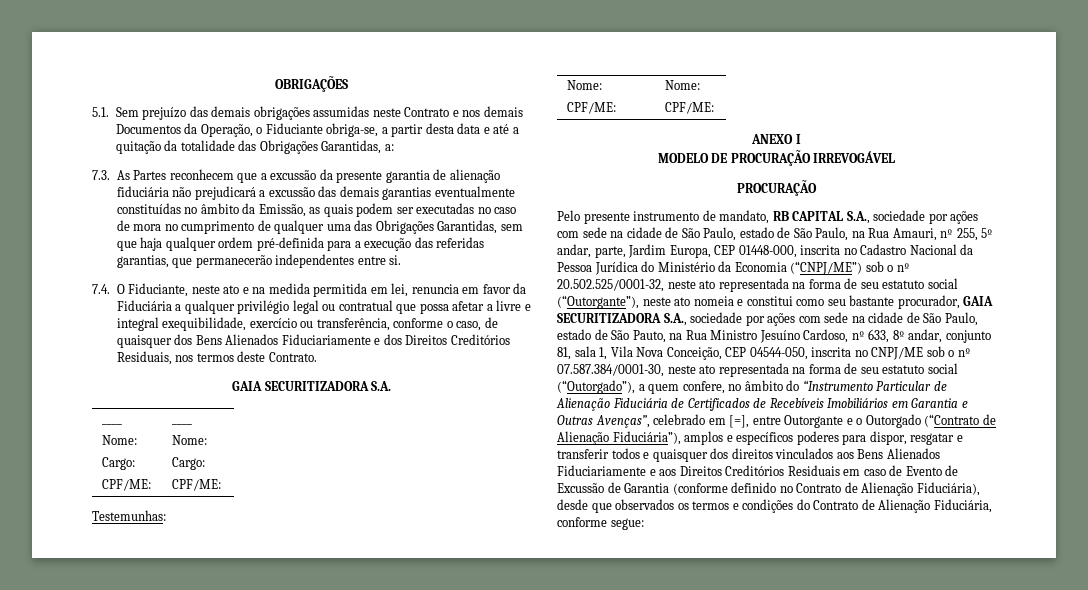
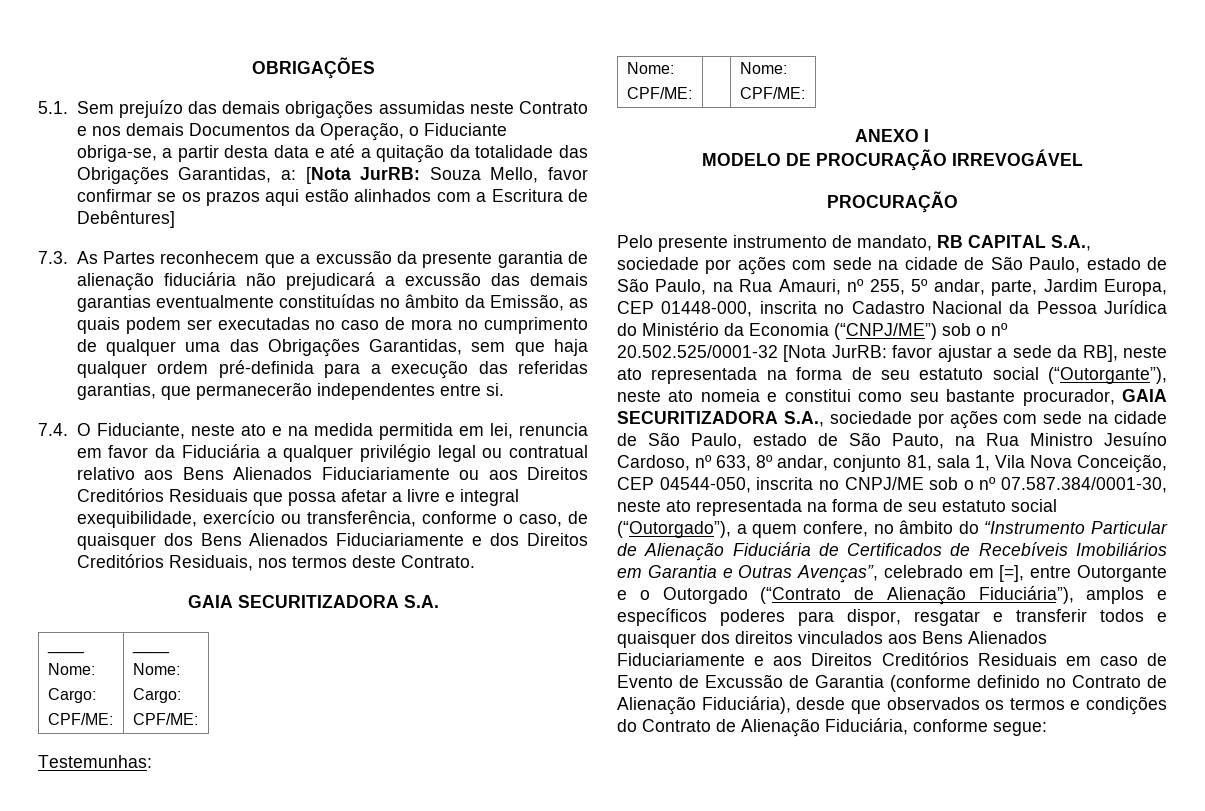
(394, 147) none -> [305,167,588,184] [76,188,588,206] [76,210,175,228] [Nota JurRB: Souza Mello, favor confirmar se os prazos aqui estão alinhados com a Escritura de Debêntures]
(393, 305) none -> [76,467,588,480] [76,488,248,502] relativo aos Bens Alienados Fiduciariamente ou aos Direitos Creditórios Residuais
[557,279,664,292] 20.502.525/0001-32, -> [617,345,1118,362] 20.502.525/0001-32 [Nota JurRB: favor ajustar a sede da RB],

